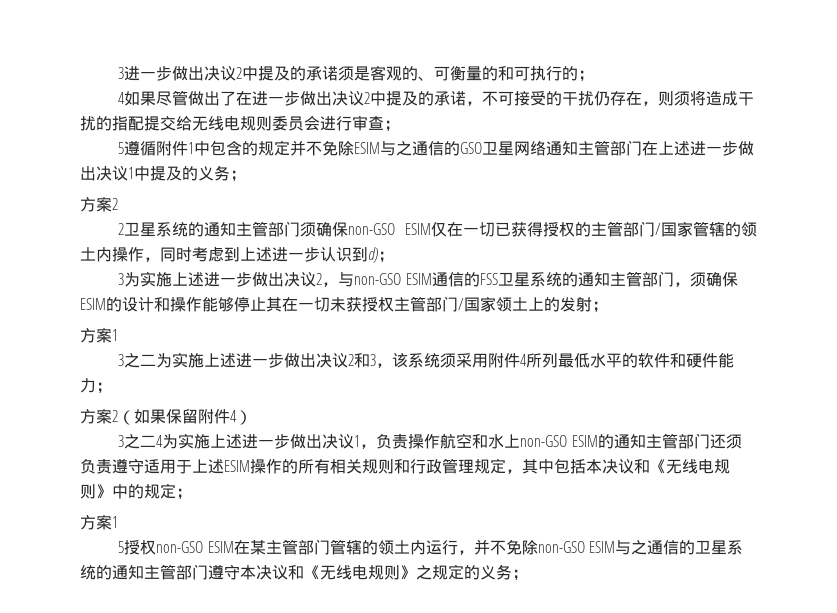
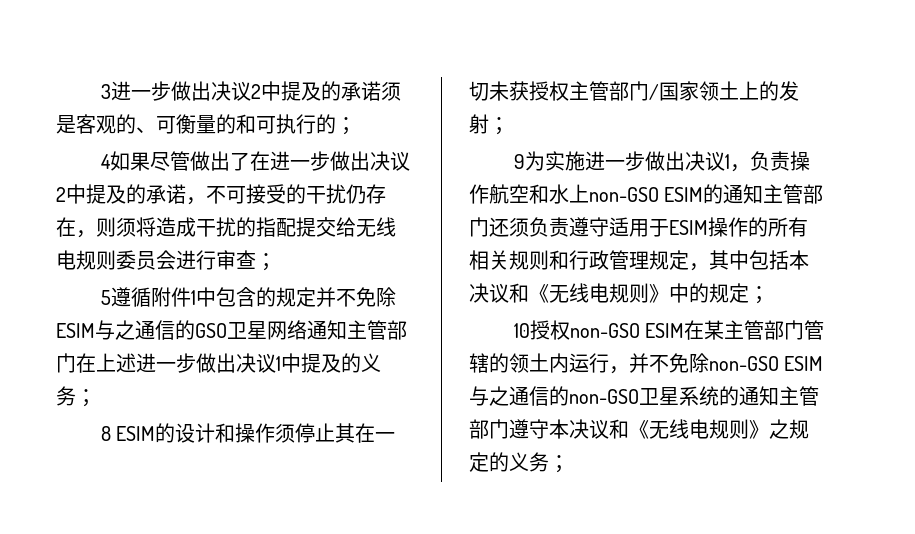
[80,197,118,212] [118,221,757,237] [80,246,394,263] [118,271,738,287] 方案2 // 2卫星系统的通知主管部门须确保non-GSO ESIM仅在一切已获得授权的主管部门/国家管辖的领土内操作，同时考虑到上述进一步认识到d)； // 3为实施上述进一步做出决议2，与non-GSO ESIM通信的FSS卫星系统的通知主管部门，须确保 -> [100,426,111,441] 8
[202,297,234,312] 能够 -> [275,423,296,443] 须
[80,328,118,343] [118,352,735,368] [80,378,112,394] [80,409,252,425] [118,433,243,449] 方案1 // 3之二为实施上述进一步做出决议2和3，该系统须采用附件4所列最低水平的软件和硬件能力； // 方案2（如果保留附件4） // 3之二4为实施上述 -> [513,151,585,171] 9为实施
[192,459,224,474] 上述 -> (669, 228) none
[80,515,118,530] [118,541,125,553] 方案1 // 5 -> [513,323,530,338] 10
(696, 547) none -> [569,389,639,404] non-GSO

